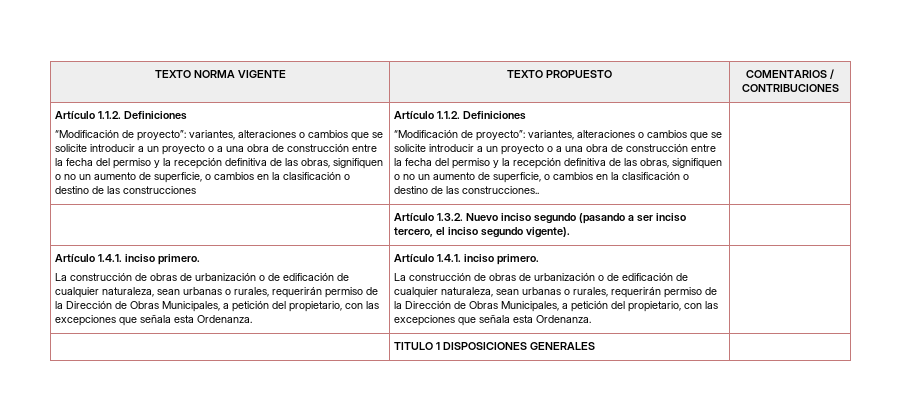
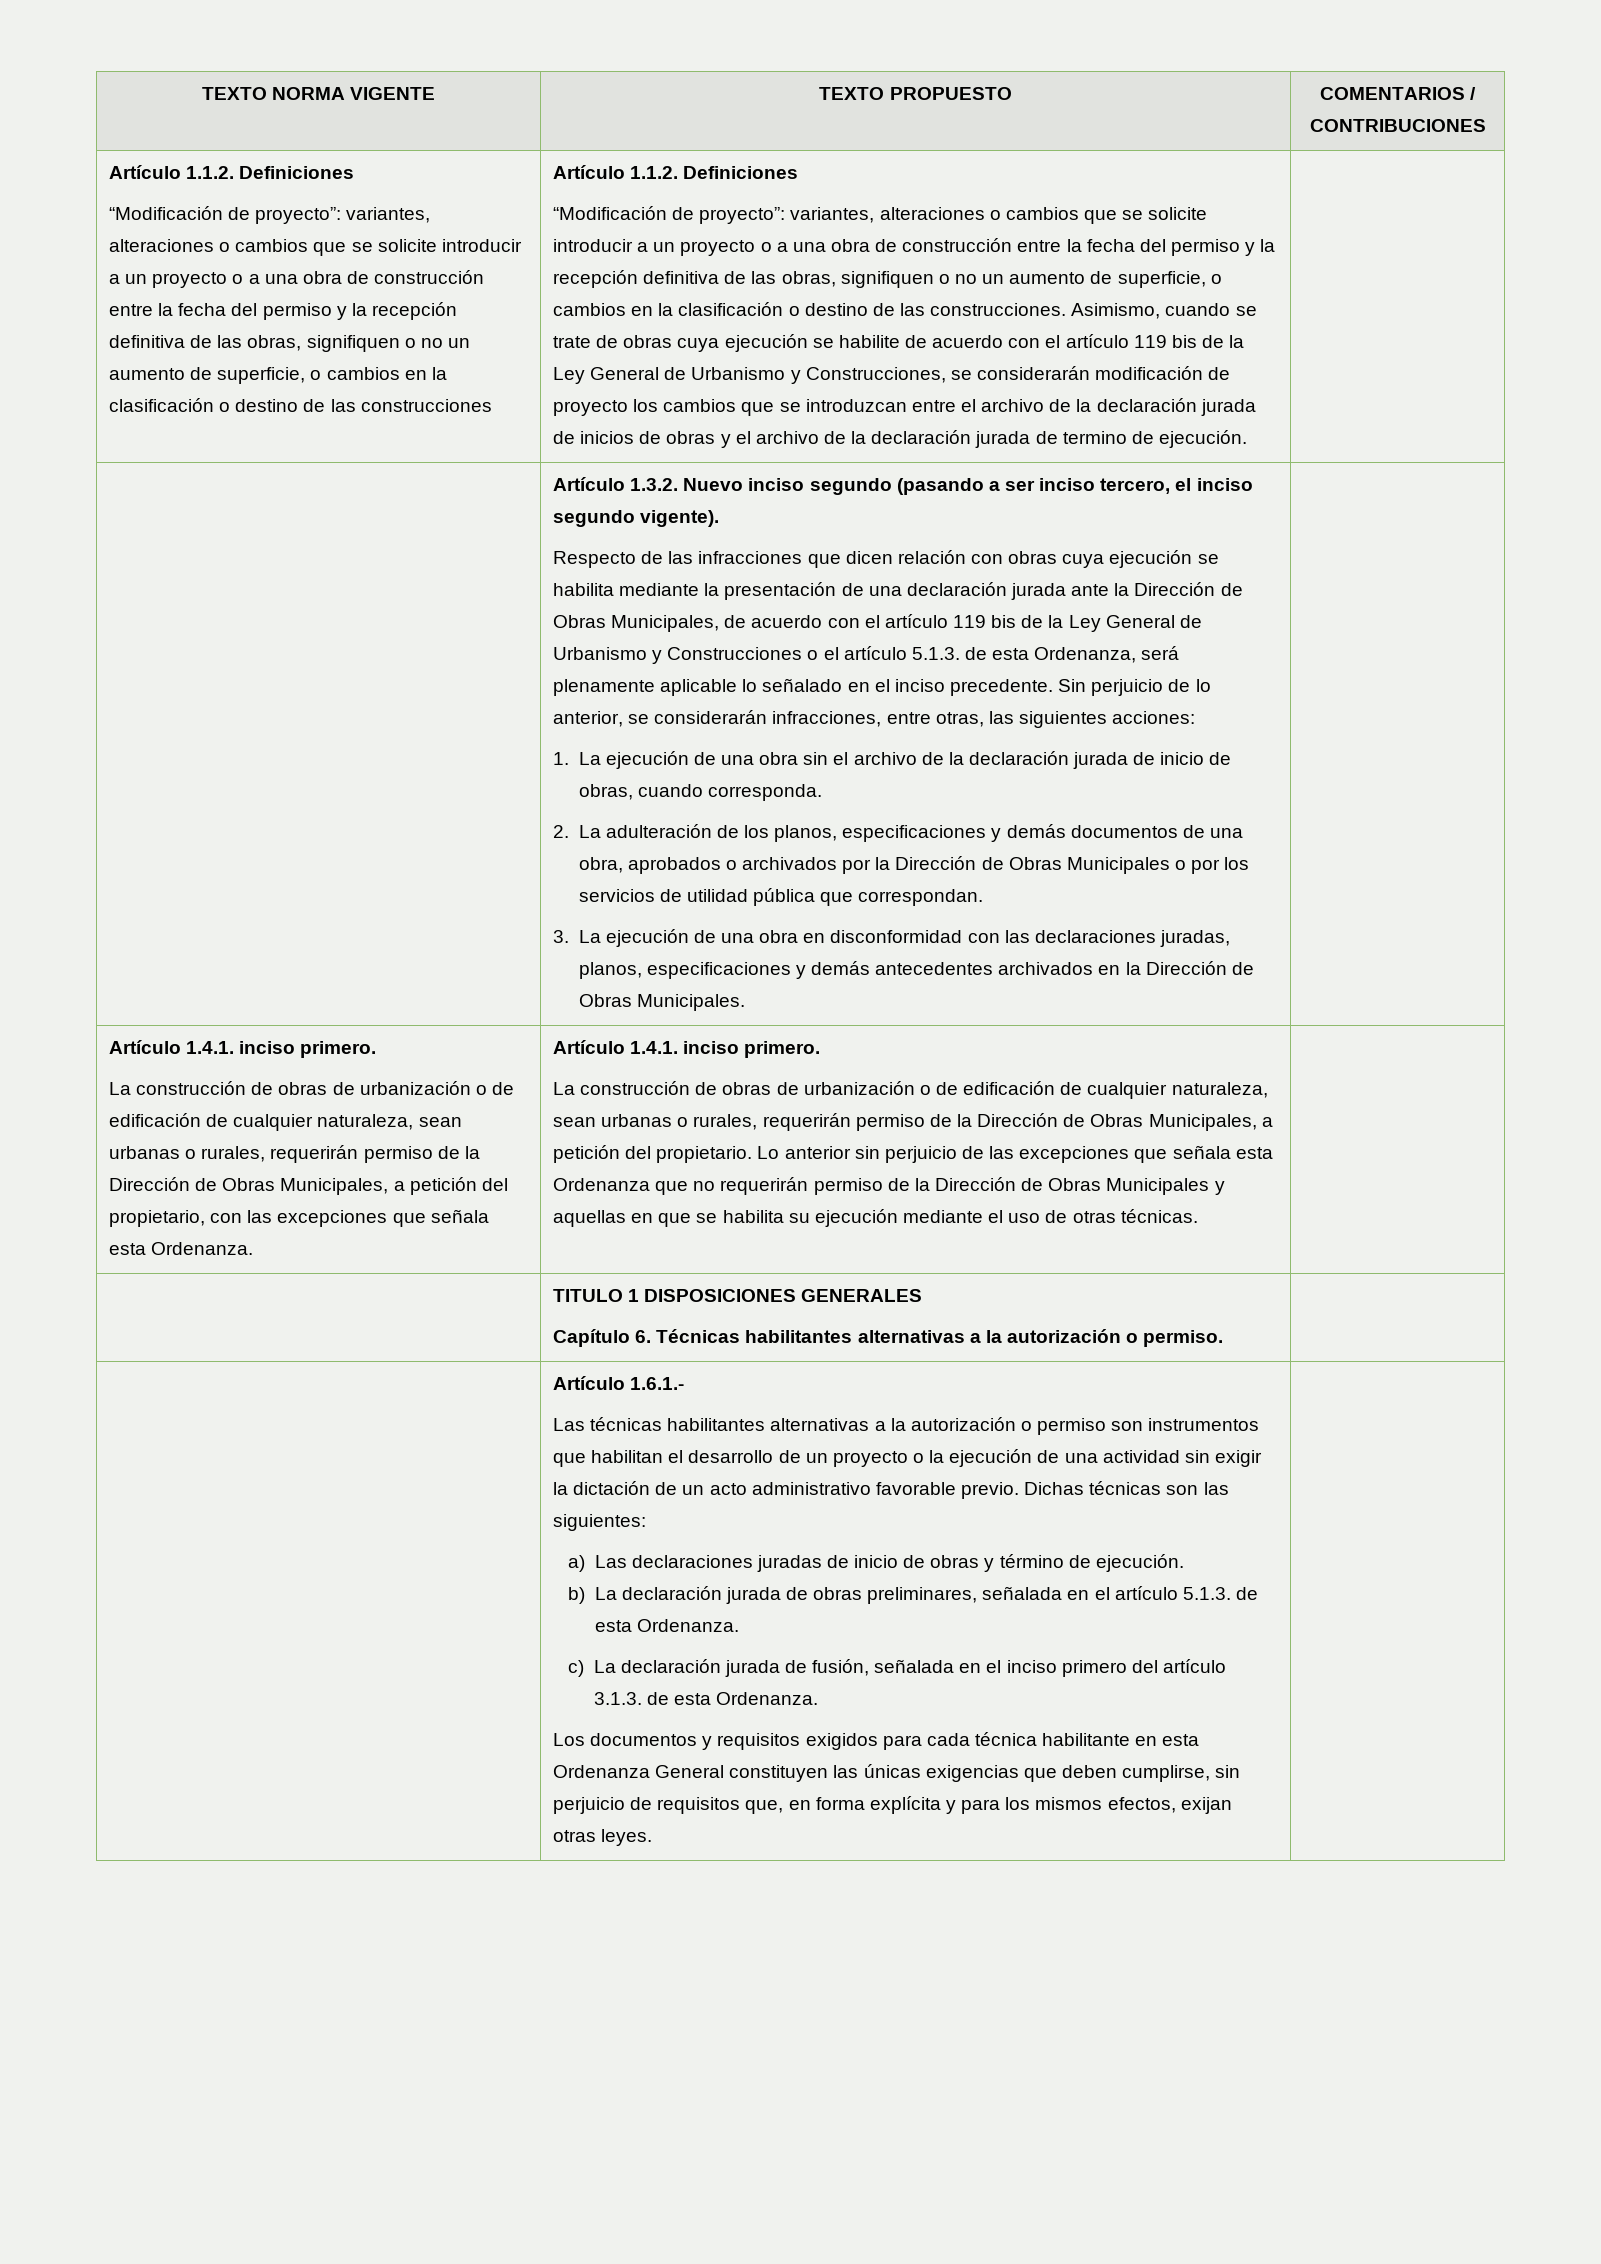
[462,186,540,194] construcciones.. -> [930,303,1257,319] [553,334,1245,352] [553,366,1231,384] [553,398,1256,416] [553,430,1247,448] construcciones. Asimismo, cuando se trate de obras cuya ejecución se habilite de acuerdo con el artículo 119 bis de la Ley General de Urbanismo y Construcciones, se considerarán modificación de proyecto los cambios que se introduzcan entre el archivo de la declaración jurada de inicios de obras y el archivo de la declaración jurada de termino de ejecución.
(571, 232) none -> [553,550,1219,568] [553,582,1243,600] [553,614,1202,632] [553,646,1180,664] [553,678,1211,696] [553,710,1196,728] [553,751,1232,769] [578,784,822,801] [553,824,1243,842] [578,856,1250,874] [578,888,984,906] [553,929,1230,947] [578,961,1254,979] [578,994,745,1011] // Respecto de las infracciones que dicen relación con obras cuya ejecución se habilita mediante la presentación de una declaración jurada ante la Dirección de Obras Municipales, de acuerdo con el artículo 119 bis de la Ley General de Urbanismo y Construcciones o el artículo 5.1.3. de esta Ordenanza, será plenamente aplicable lo señalado en el inciso precedente. Sin perjuicio de lo anterior, se considerarán infracciones, entre otras, las siguientes acciones: // 1. La ejecución de una obra sin el archivo de la declaración jurada de inicio de obras, cuando corresponda. // 2. La adulteración de los planos, especificaciones y demás documentos de una obra, aprobados o archivados por la Dirección de Obras Municipales o por los servicios de utilidad pública que correspondan. // 3. La ejecución de una obra en disconformidad con las declaraciones juradas, planos, especificaciones y demás antecedentes archivados en la Dirección de Obras Municipales.
[628,301,719,312] [394,314,592,326] [394,342,596,350] propietario, con las excepciones que señala esta Ordenanza. | // | TITULO 1 DISPOSICIONES GENERALES -> [656,1145,1273,1163] [553,1177,1225,1195] [553,1209,1198,1227] [553,1289,923,1302] [553,1329,1224,1347] [553,1376,685,1390] [553,1417,1260,1435] [553,1449,1262,1467] [553,1481,1229,1499] [553,1514,647,1531] [568,1554,1184,1572] [568,1586,1258,1604] [594,1619,739,1632] [568,1659,1226,1677] [593,1692,818,1705] [553,1732,1200,1750] [553,1764,1241,1782] [553,1796,1232,1814] [553,1829,653,1846] propietario. Lo anterior sin perjuicio de las excepciones que señala esta Ordenanza que no requerirán permiso de la Dirección de Obras Municipales y aquellas en que se habilita su ejecución mediante el uso de otras técnicas. | // | TITULO 1 DISPOSICIONES GENERALES // Capítulo 6. Técnicas habilitantes alternativas a la autorización o permiso. | // | Artículo 1.6.1.- // Las técnicas habilitantes alternativas a la autorización o permiso son instrumentos que habilitan el desarrollo de un proyecto o la ejecución de una actividad sin exigir la dictación de un acto administrativo favorable previo. Dichas técnicas son las siguientes: // a) Las declaraciones juradas de inicio de obras y término de ejecución. // b) La declaración jurada de obras preliminares, señalada en el artículo 5.1.3. de esta Ordenanza. // c) La declaración jurada de fusión, señalada en el inciso primero del artículo 3.1.3. de esta Ordenanza. // Los documentos y requisitos exigidos para cada técnica habilitante en esta Ordenanza General constituyen las únicas exigencias que deben cumplirse, sin perjuicio de requisitos que, en forma explícita y para los mismos efectos, exijan otras leyes.

